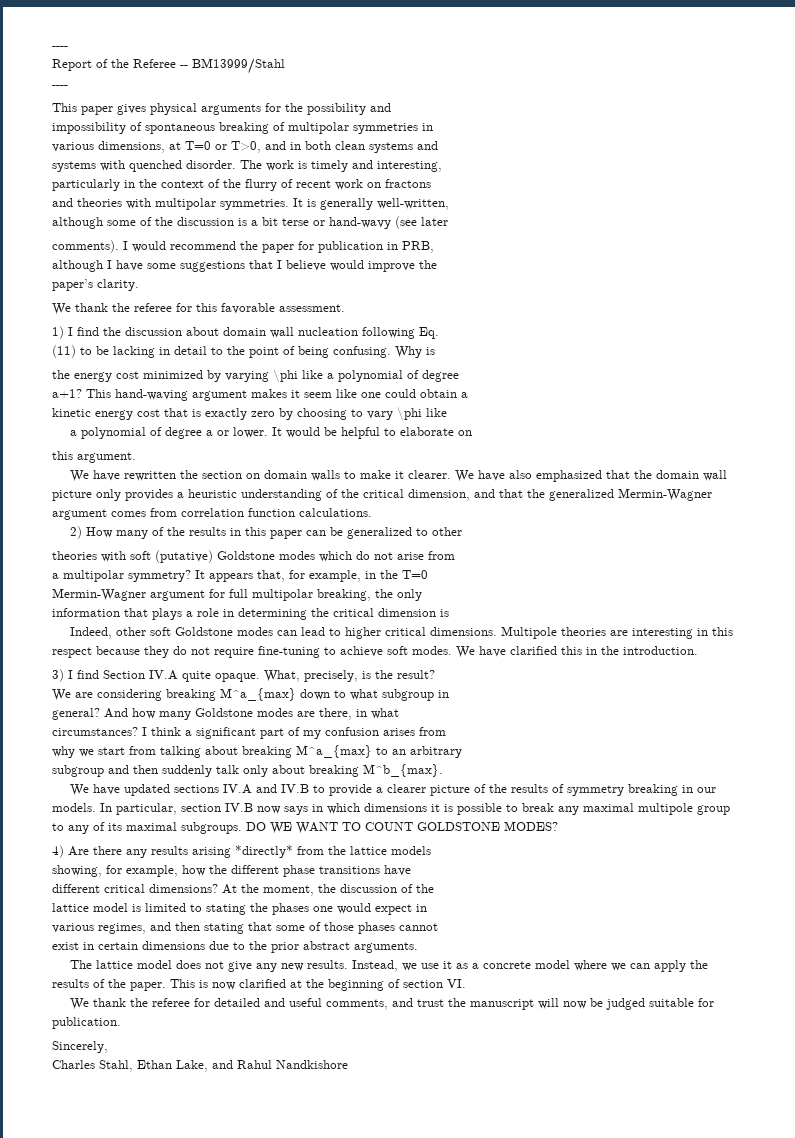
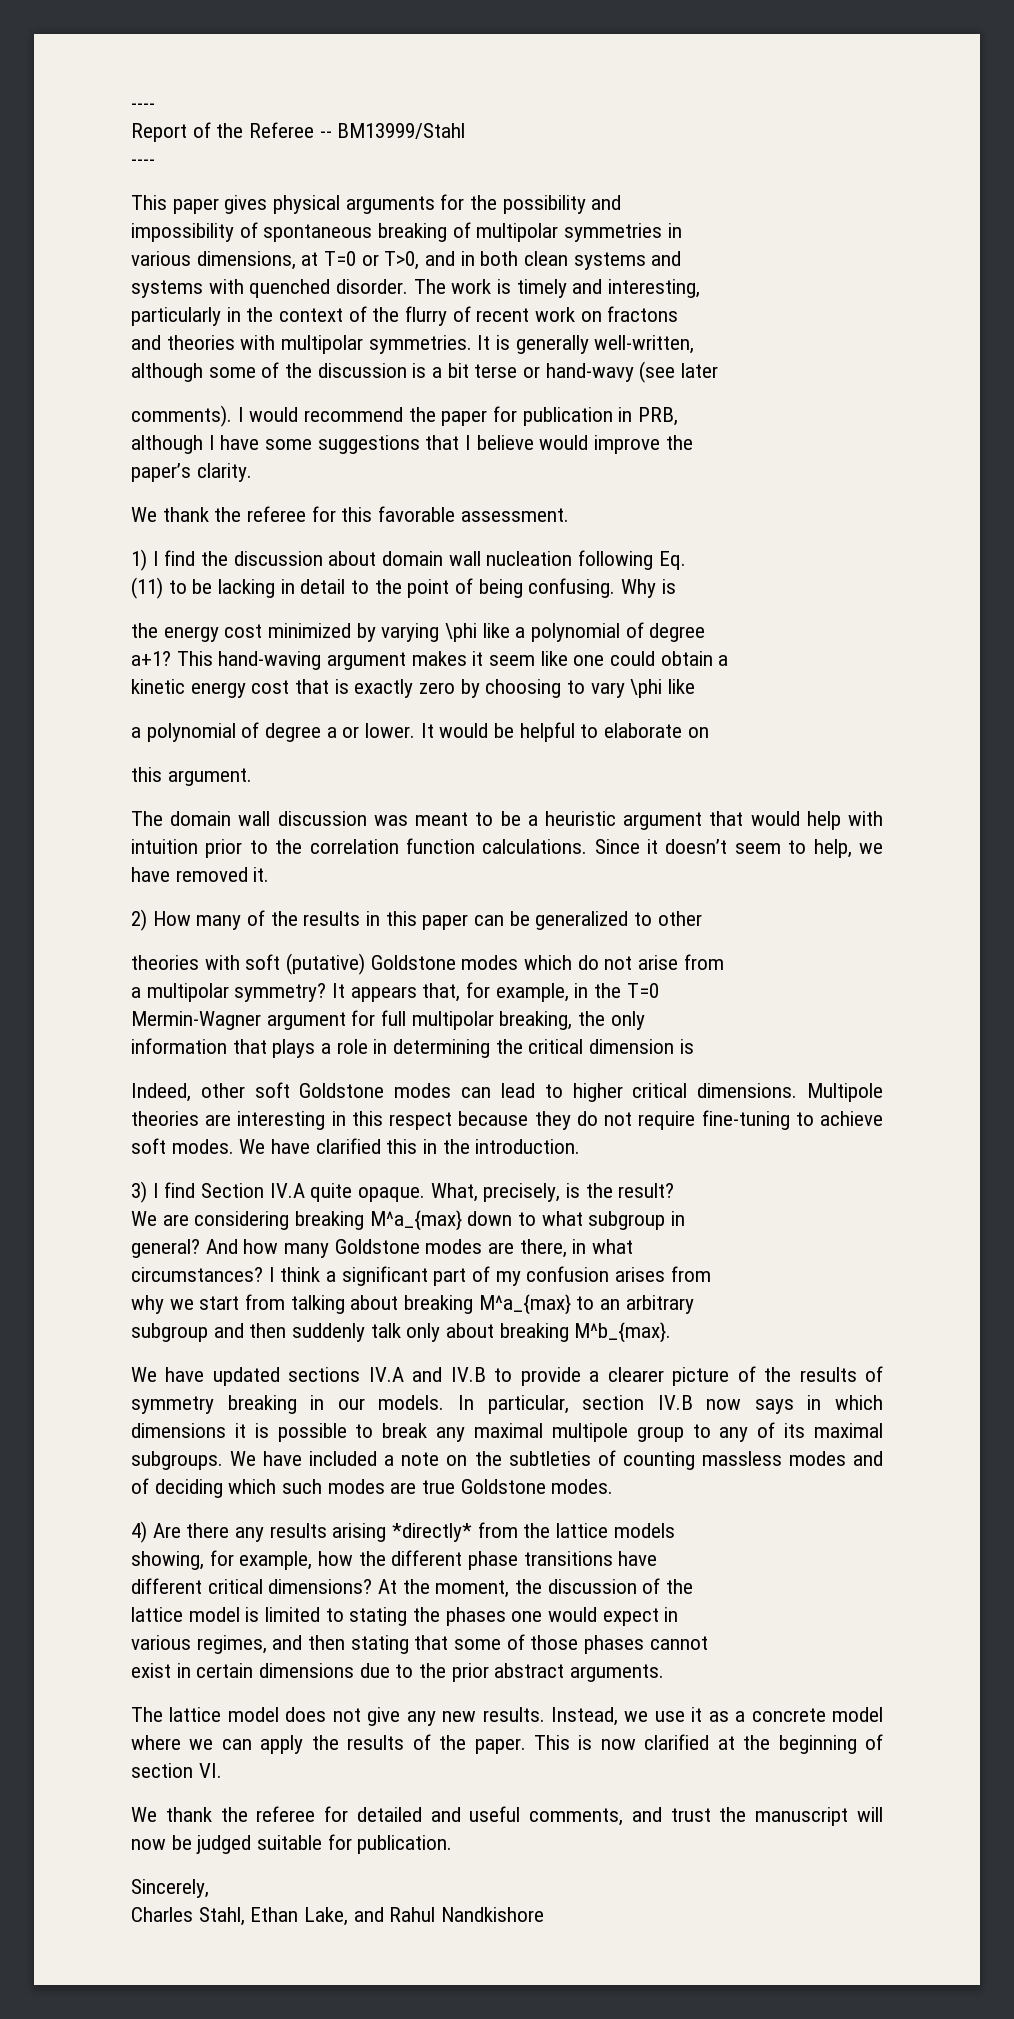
[70,470,728,482] [52,488,712,501] [52,508,372,520] We have rewritten the section on domain walls to make it clearer. We have also emphasized that the domain wall picture only provides a heuristic understanding of the critical dimension, and that the generalized Mermin-Wagner argument comes from correlation function calculations. -> [131,811,883,830] [131,838,883,858] [131,867,270,882] The domain wall discussion was meant to be a heuristic argument that would help with intuition prior to the correlation function calculations. Since it doesn’t seem to help, we have removed it.
[246,821,558,834] DO WE WANT TO COUNT GOLDSTONE MODES? -> [230,1450,884,1470] [131,1478,614,1498] We have included a note on the subtleties of counting massless modes and of deciding which such modes are true Goldstone modes.

